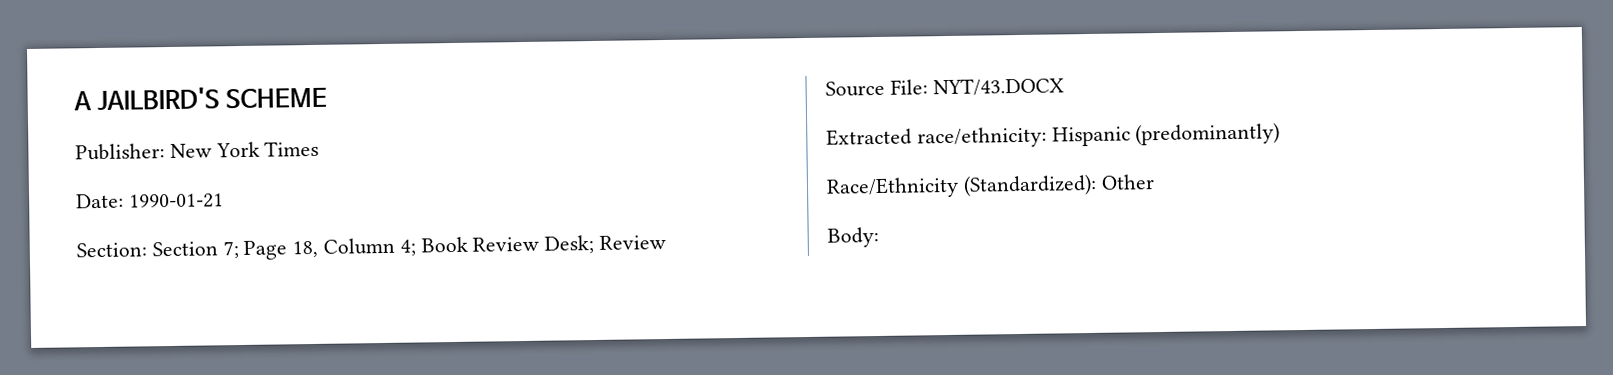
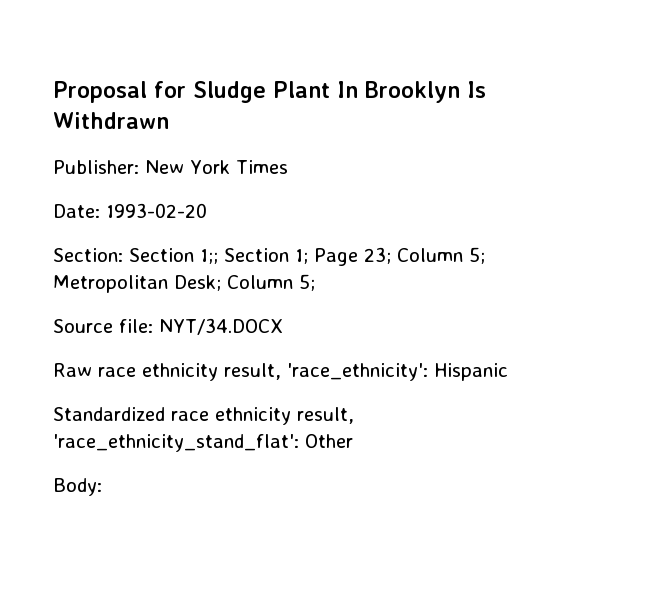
[73,87,328,111] A JAILBIRD'S SCHEME -> [53,81,486,103] [53,112,169,129] Proposal for Sludge Plant In Brooklyn Is Withdrawn
[128,193,224,209] 1990-01-21 -> [106,203,207,218] 1993-02-20
[222,234,667,260] [825,77,1064,97] [826,122,1281,149] [826,173,1097,199] 7; Page 18, Column 4; Book Review Desk; Review // Source File: NYT/43.DOCX // Extracted race/ethnicity: Hispanic (predominantly) // Race/Ethnicity (Standardized): -> [200,247,485,266] [53,274,315,293] [53,318,283,335] [53,363,508,381] [53,407,354,425] [53,434,299,452] 1;; Section 1; Page 23; Column 5; Metropolitan Desk; Column 5; // Source file: NYT/34.DOCX // Raw race ethnicity result, 'race_ethnicity': Hispanic // Standardized race ethnicity result, 'race_ethnicity_stand_flat':

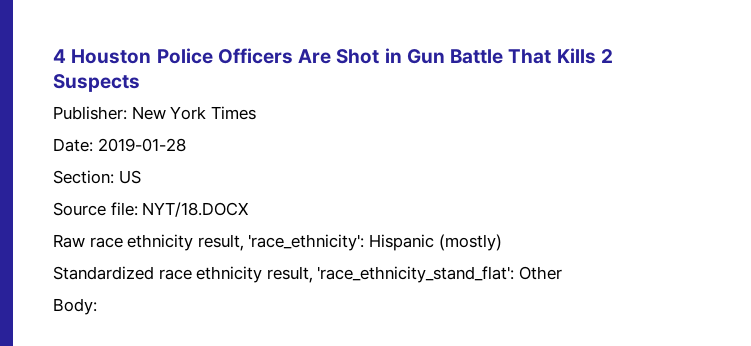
[53,81,486,103] [53,112,169,129] Proposal for Sludge Plant In Brooklyn Is Withdrawn -> [53,48,613,64] [53,74,140,92] 4 Houston Police Officers Are Shot in Gun Battle That Kills 2 Suspects
[106,203,207,218] 1993-02-20 -> [97,138,186,152] 2019-01-28
[129,247,485,266] [53,274,315,293] Section 1;; Section 1; Page 23; Column 5; Metropolitan Desk; Column 5; -> [118,170,141,184] US
[159,318,283,335] NYT/34.DOCX -> [142,202,250,217] NYT/18.DOCX
(508, 372) none -> [438,234,502,251] (mostly)

